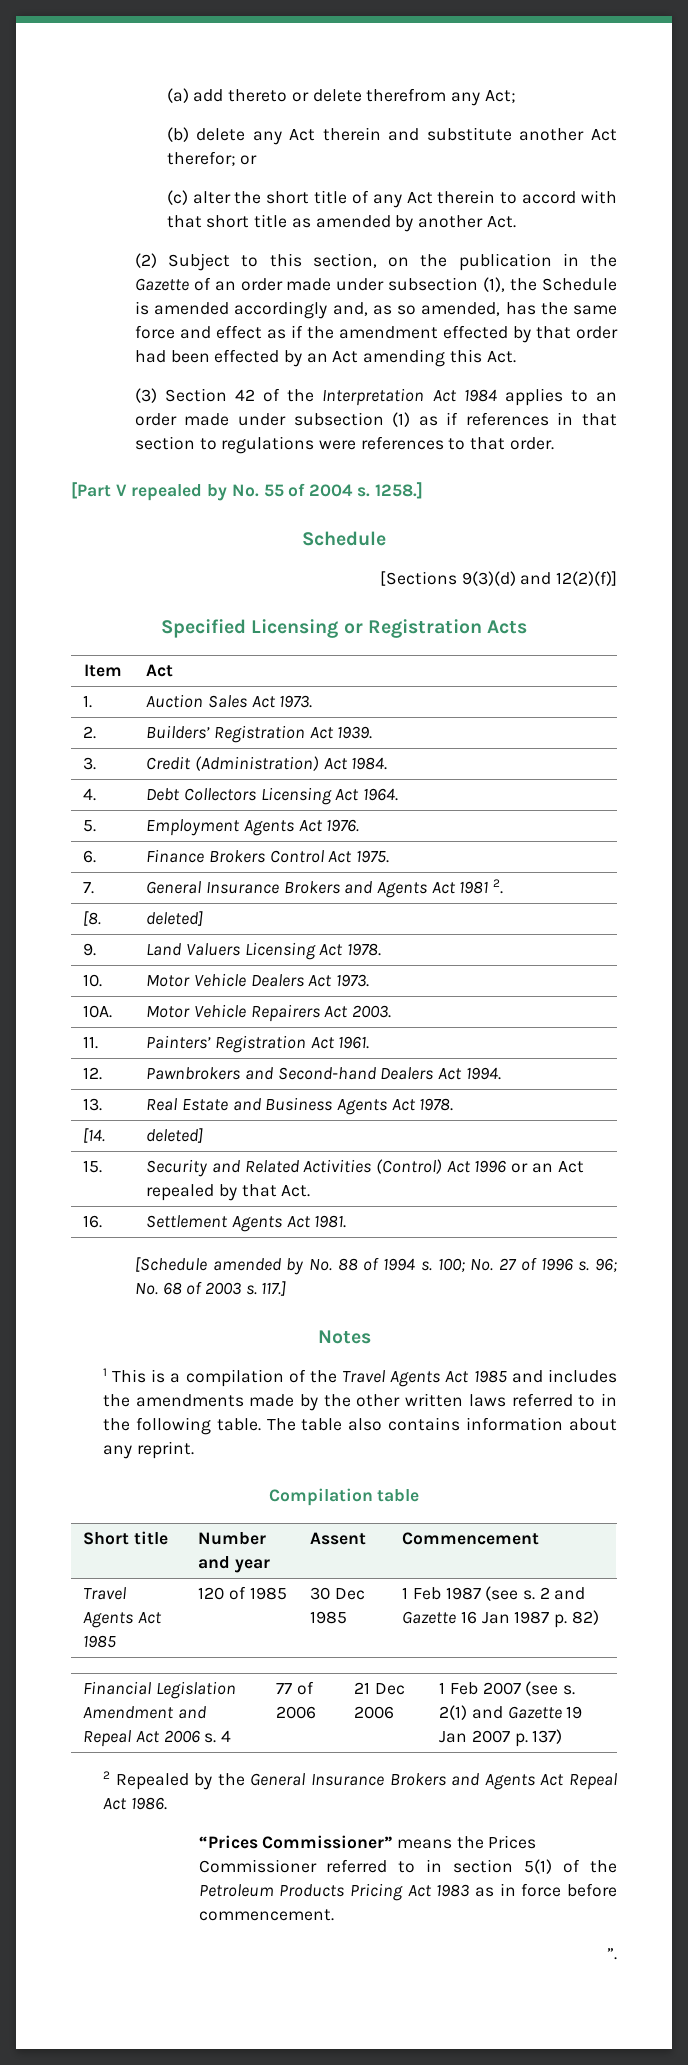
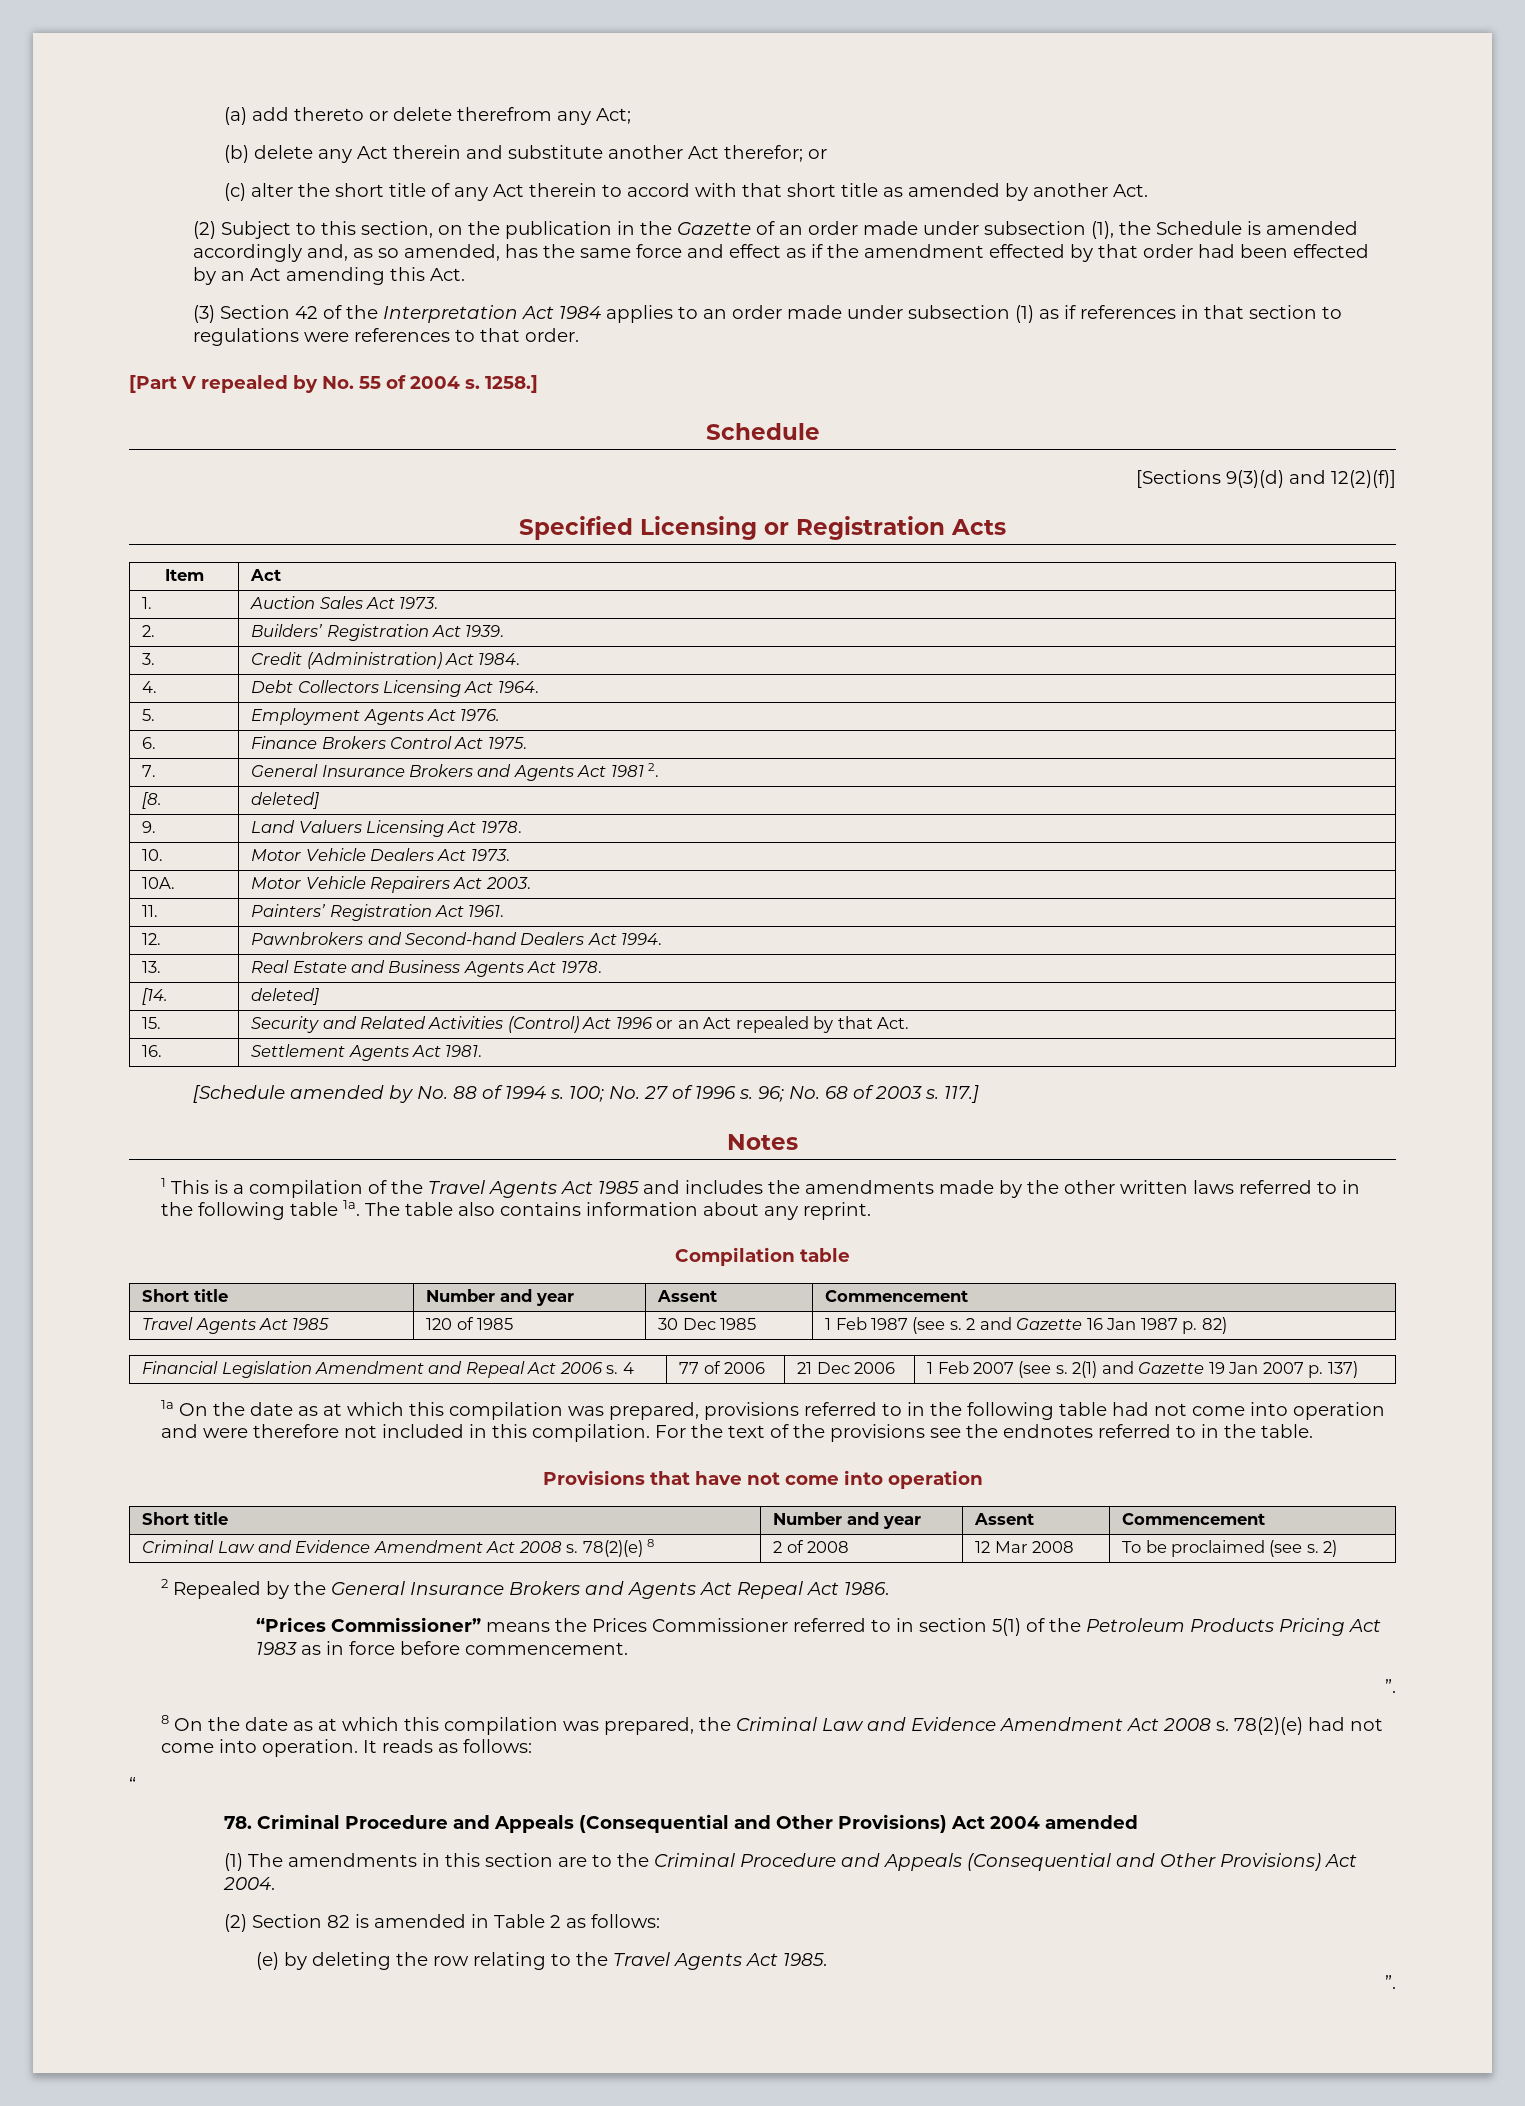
[216,1418,261,1431] table. -> [289,1200,360,1216] table 1a.
(563, 1736) none -> [160,1400,1385,1420] [160,1424,1313,1442] [542,1470,983,1489] [142,1512,229,1525] [773,1512,922,1529] [974,1513,1035,1525] [1122,1513,1266,1525] [142,1539,655,1557] [773,1540,850,1553] [975,1541,1075,1553] [1122,1540,1338,1557] // 1a On the date as at which this compilation was prepared, provisions referred to in the following table had not come into operation and were therefore not included in this compilation. For the text of the provisions see the endnotes referred to in the table. // Provisions that have not come into operation // Short title | Number and year | Assent | Commencement // Criminal Law and Evidence Amendment Act 2008 s. 78(2)(e) 8 | 2 of 2008 | 12 Mar 2008 | To be proclaimed (see s. 2)
(617, 1954) none -> [160,1715,1383,1735] [160,1739,532,1757] [129,1777,136,1791] [224,1814,1139,1833] [224,1853,1358,1871] [223,1877,276,1890] [224,1914,661,1932] [256,1952,828,1970] [1385,1975,1396,1989] // 8 On the date as at which this compilation was prepared, the Criminal Law and Evidence Amendment Act 2008 s. 78(2)(e) had not come into operation. It reads as follows: // “ // 78. Criminal Procedure and Appeals (Consequential and Other Provisions) Act 2004 amended // (1) The amendments in this section are to the Criminal Procedure and Appeals (Consequential and Other Provisions) Act 2004. // (2) Section 82 is amended in Table 2 as follows: // (e) by deleting the row relating to the Travel Agents Act 1985. // ”.

